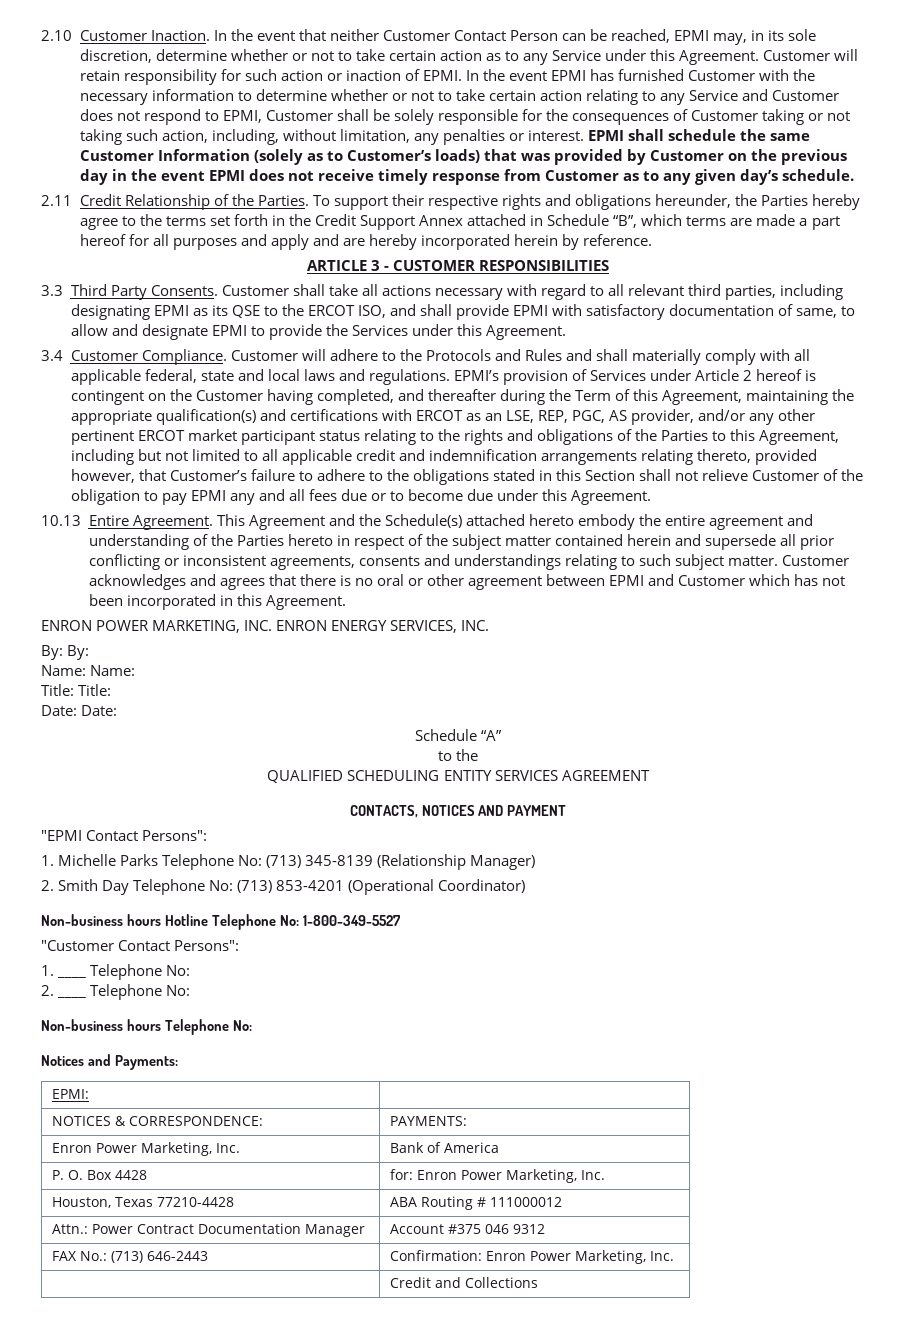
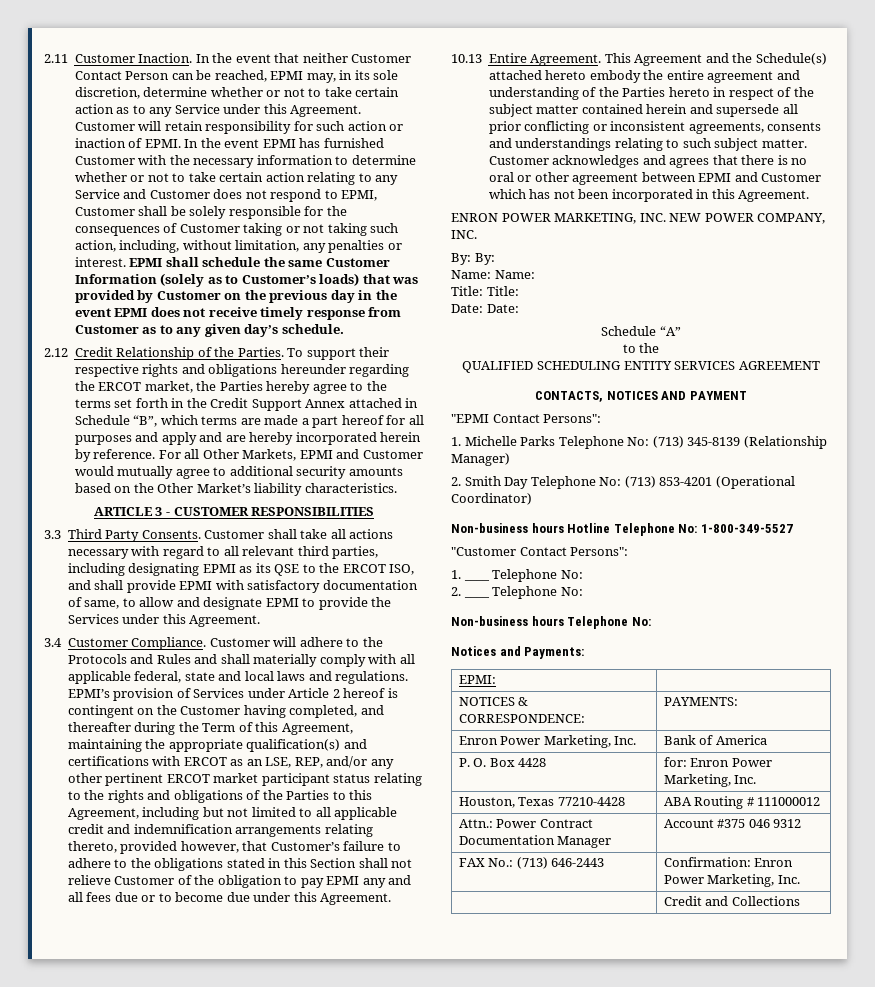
[41,30,72,41] 2.10 -> [44,54,68,63] 2.11
[41,195,72,206] 2.11 -> [44,348,68,357] 2.12
[655,194,732,208] hereunder, -> [280,364,410,377] [74,381,193,393] hereunder regarding the ERCOT market,
(653, 240) none -> [158,449,423,461] [74,466,403,479] [74,483,397,496] For all Other Markets, EPMI and Customer would mutually agree to additional security amounts based on the Other Market’s liability characteristics.
[571,409,695,425] PGC, AS provider, -> (323, 762) none
[276,620,458,633] ENRON ENERGY SERVICES, -> [669,213,826,224] NEW POWER COMPANY,

